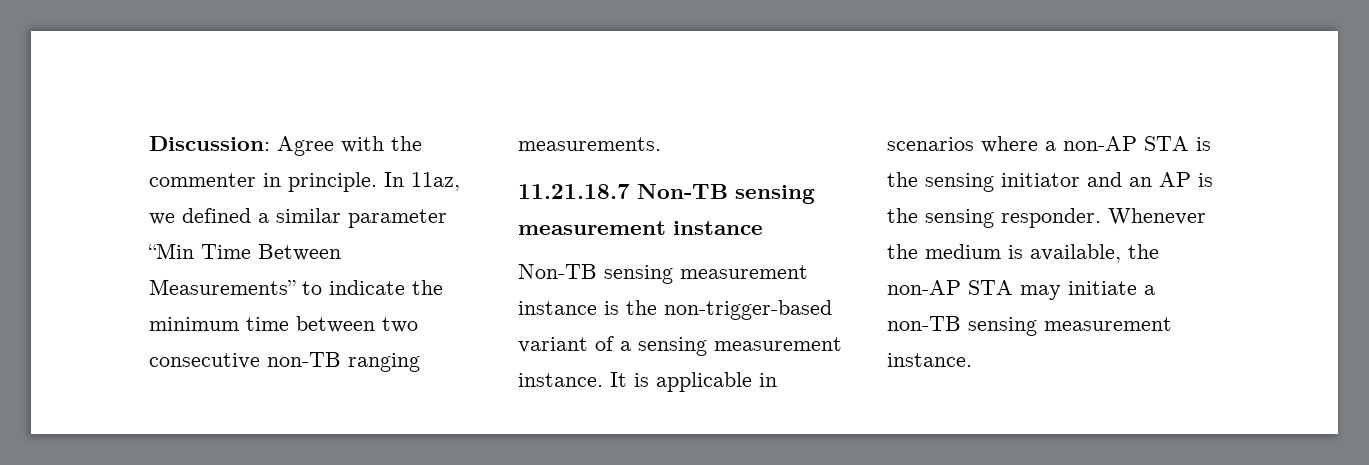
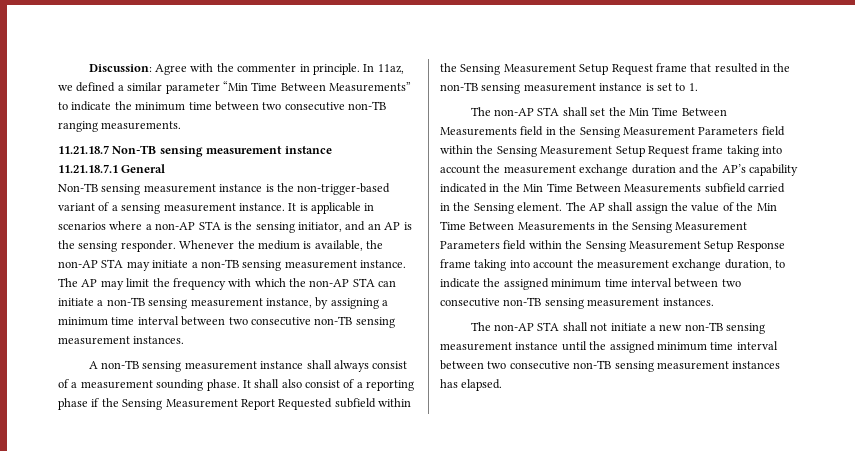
(763, 228) none -> [58,164,166,173] // 11.21.18.7.1 General
[1001,173,1080,187] initiator -> [298,222,342,232] initiator,
(972, 360) none -> [58,278,397,290] [58,297,388,309] [58,316,395,328] [58,336,185,345] [88,360,408,372] [58,379,415,391] [58,398,411,410] [440,63,791,75] [440,82,698,94] [470,107,727,116] [440,126,785,138] [440,145,782,157] [440,164,798,176] [440,183,785,193] [440,202,777,214] [440,221,748,233] [440,240,785,252] [440,259,785,271] [440,278,741,290] [440,297,714,309] [470,322,766,334] [440,341,778,353] [440,360,781,372] [440,379,503,391] The AP may limit the frequency with which the non-AP STA can initiate a non-TB sensing measurement instance, by assigning a minimum time interval between two consecutive non-TB sensing measurement instances. // A non-TB sensing measurement instance shall always consist of a measurement sounding phase. It shall also consist of a reporting phase if the Sensing Measurement Report Requested subfield within the Sensing Measurement Setup Request frame that resulted in the non-TB sensing measurement instance is set to 1. // The non-AP STA shall set the Min Time Between Measurements field in the Sensing Measurement Parameters field within the Sensing Measurement Setup Request frame taking into account the measurement exchange duration and the AP’s capability indicated in the Min Time Between Measurements subfield carried in the Sensing element. The AP shall assign the value of the Min Time Between Measurements in the Sensing Measurement Parameters field within the Sensing Measurement Setup Response frame taking into account the measurement exchange duration, to indicate the assigned minimum time interval between two consecutive non-TB sensing measurement instances. // The non-AP STA shall not initiate a new non-TB sensing measurement instance until the assigned minimum time interval between two consecutive non-TB sensing measurement instances has elapsed.

